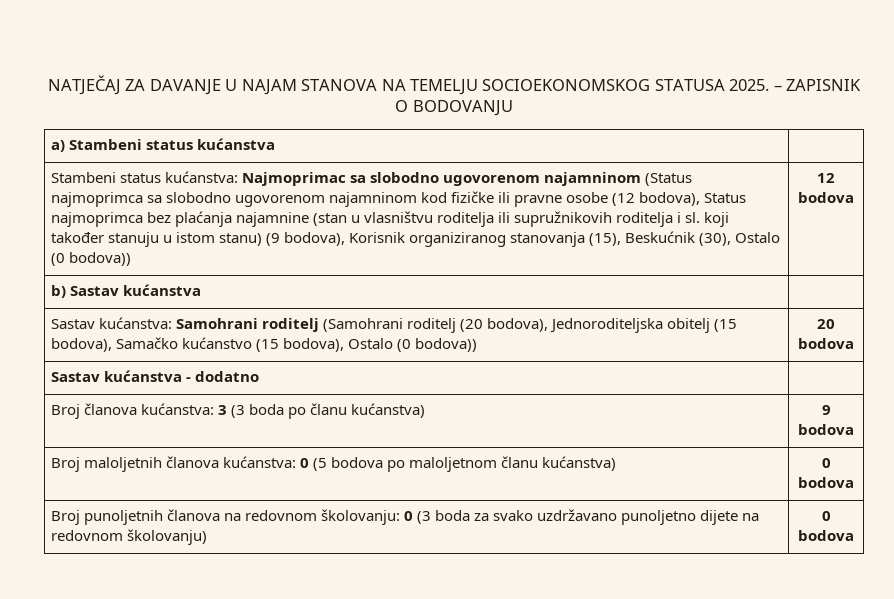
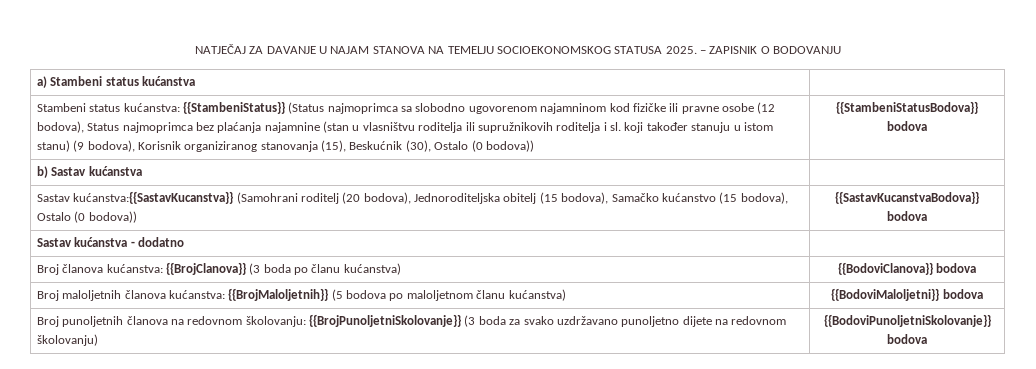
[241,172,642,186] Najmoprimac sa slobodno ugovorenom najamninom -> [182,101,285,114] {{StambeniStatus}}
[817,173,835,183] 12 -> [836,101,978,114] {{StambeniStatusBodova}}
[98,317,319,332] kućanstva: Samohrani roditelj -> [73,191,234,204] kućanstva:{{SastavKucanstva}}
[817,319,835,329] 20 -> [835,191,979,204] {{SastavKucanstvaBodova}}
[217,405,227,415] 3 -> [165,262,246,275] {{BrojClanova}}
[821,405,831,415] 9 -> [837,262,933,275] {{BodoviClanova}}
[299,458,309,468] 0 -> [228,288,329,301] {{BrojMaloljetnih}}
[821,458,831,468] 0 -> [831,288,940,301] {{BodoviMaloljetni}}
[404,511,414,521] 0 -> [309,314,462,327] {{BrojPunoljetniSkolovanje}}
[821,511,831,521] 0 -> [823,314,991,327] {{BodoviPunoljetniSkolovanje}}

